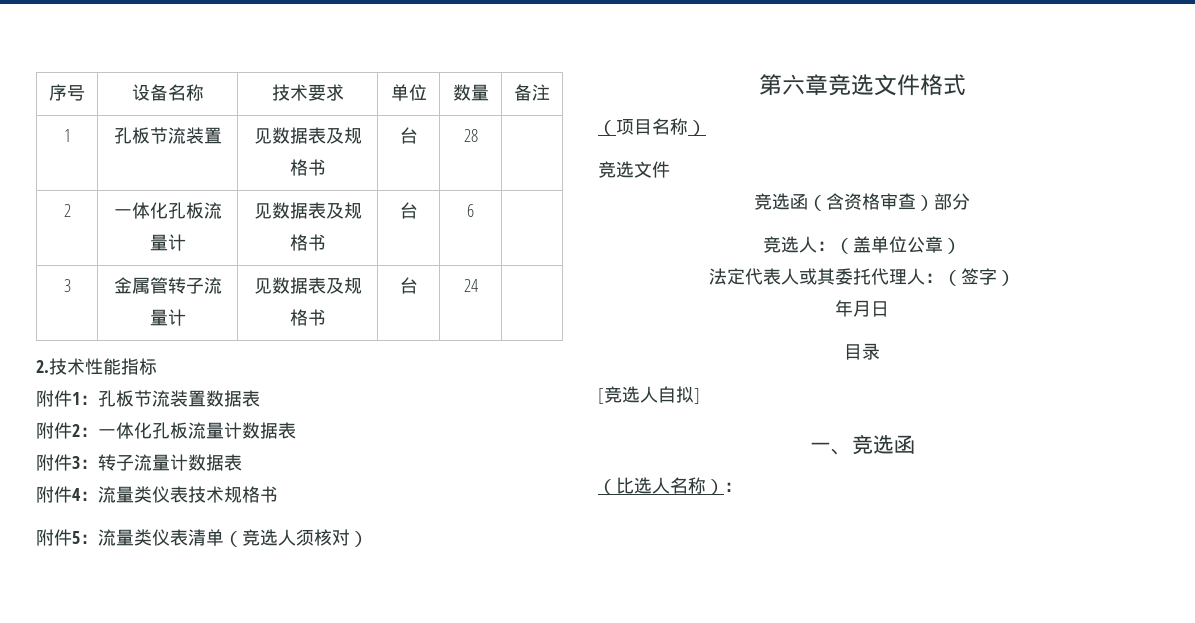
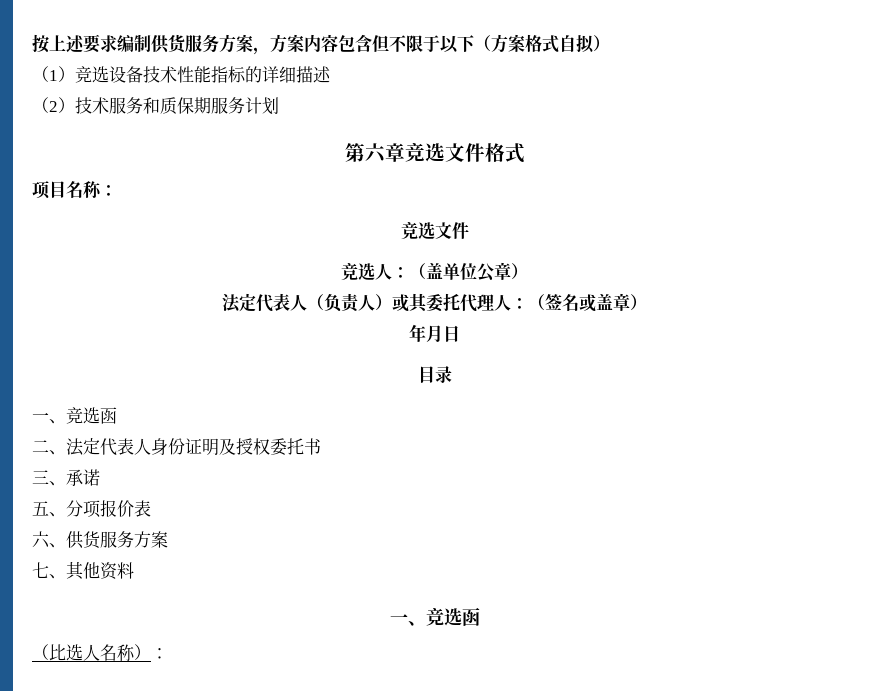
[49,84,85,101] [131,84,204,101] [271,84,344,101] [390,84,427,101] [452,84,489,101] [514,84,550,101] [63,129,71,142] [113,127,222,144] [253,127,362,144] [289,159,326,176] [399,127,418,144] [463,129,478,142] [63,204,71,217] [113,202,222,219] [149,234,186,251] [253,202,362,219] [289,234,326,251] [399,202,418,219] [467,204,474,217] [63,279,71,292] [113,277,222,294] [149,309,186,326] [253,277,362,294] [289,309,326,326] [399,277,418,294] [463,279,478,292] [36,358,157,375] [36,390,260,407] [36,422,296,439] [36,454,242,471] [36,486,278,503] [36,529,368,547] 序号 | 设备名称 | 技术要求 | 单位 | 数量 | 备注 // 1 | 孔板节流装置 | 见数据表及规格书 | 台 | 28 | // 2 | 一体化孔板流量计 | 见数据表及规格书 | 台 | 6 | // 3 | 金属管转子流量计 | 见数据表及规格书 | 台 | 24 | // 2.技术性能指标 // 附件1：孔板节流装置数据表 // 附件2：一体化孔板流量计数据表 // 附件3：转子流量计数据表 // 附件4：流量类仪表技术规格书 // 附件5：流量类仪表清单（竞选人须核对） -> [32,34,610,55] [32,66,331,83] [32,97,279,115] 按上述要求编制供货服务方案，方案内容包含但不限于以下（方案格式自拟） // （1）竞选设备技术性能指标的详细描述 // （2）技术服务和质保期服务计划
[598,120,616,136] （ -> (525, 153) none
[688,120,706,136] [598,161,670,178] [754,193,970,211] ） // 竞选文件 // 竞选函（含资格审查）部分 -> [100,185,117,196] [400,221,469,240] ： // 竞选文件
(799, 276) none -> [307,293,392,313] （负责人）
[979,268,997,285] 字 -> [562,293,630,312] 名或盖章
[598,386,700,404] [竞选人自拟] -> [32,407,117,424] [32,438,321,456] [32,469,100,486] [32,500,151,518] [32,531,168,549] [32,561,134,580] 一、竞选函 // 二、法定代表人身份证明及授权委托书 // 三、承诺 // 五、分项报价表 // 六、供货服务方案 // 七、其他资料

